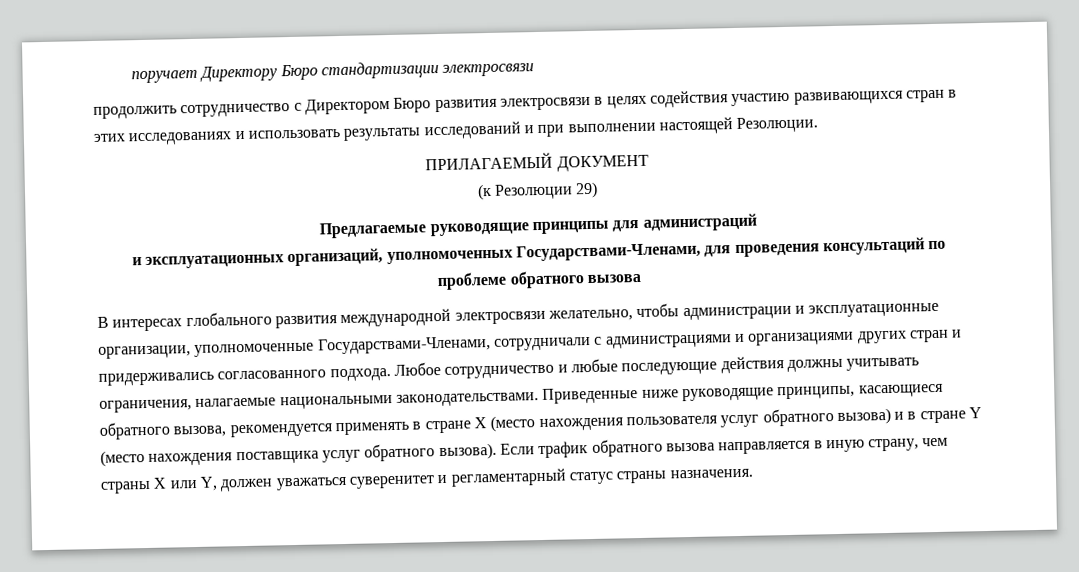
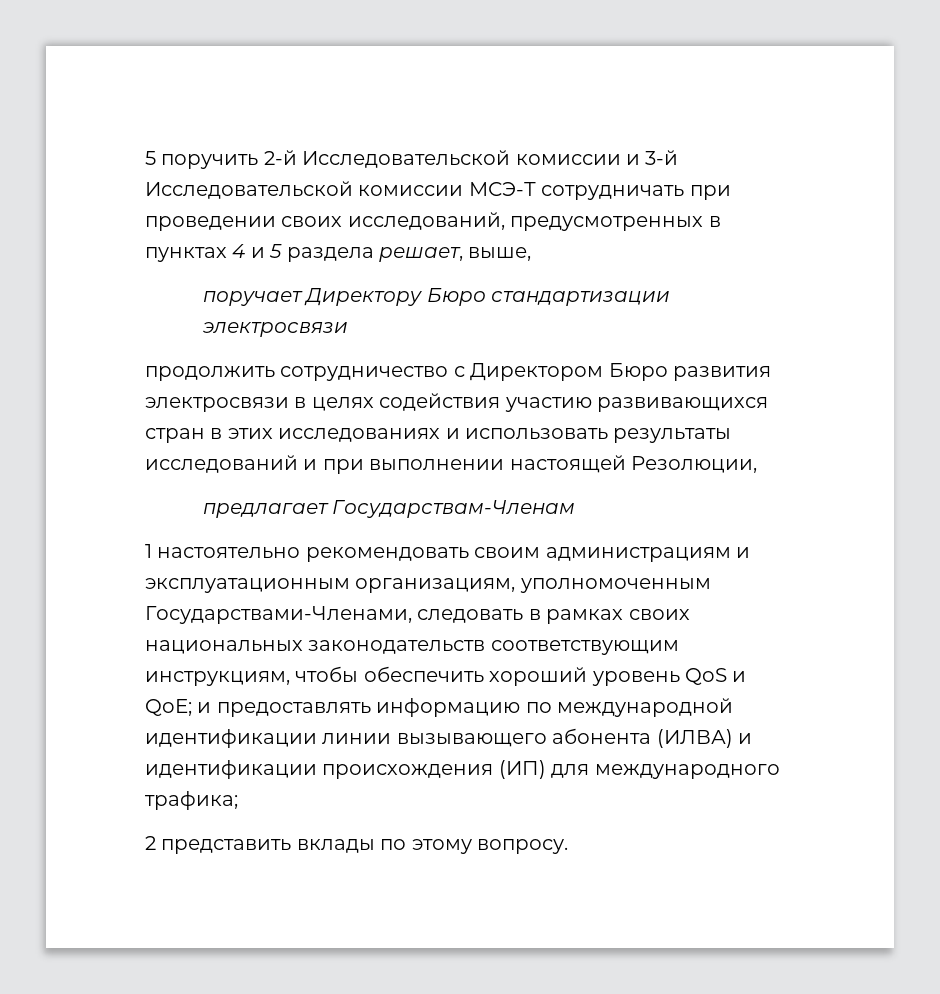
(130, 76) none -> [145,150,679,169] [145,181,731,200] [145,212,721,231] [145,244,532,262] 5 поручить 2-й Исследовательской комиссии и 3-й Исследовательской комиссии МСЭ-Т сотрудничать при проведении своих исследований, предусмотренных в пунктах 4 и 5 раздела решает, выше, //
[736,116,819,133] [425,152,649,172] [476,181,599,201] [319,213,757,239] [131,237,947,269] [437,270,641,291] [97,302,940,332] [98,329,963,359] [98,356,920,386] [99,383,944,413] [99,407,983,440] [100,437,949,467] [100,468,753,494] Резолюции. // ПРИЛАГАЕМЫЙ ДОКУМЕНТ // (к Резолюции 29) // Предлагаемые руководящие принципы для администраций // и эксплуатационных организаций, уполномоченных Государствами-Членами, для проведения консультаций по проблеме обратного вызова // В интересах глобального развития международной электросвязи желательно, чтобы администрации и эксплуатационные организации, уполномоченные Государствами-Членами, сотрудничали с администрациями и организациями других стран и придерживались согласованного подхода. Любое сотрудничество и любые последующие действия должны учитывать ограничения, налагаемые национальными законодательствами. Приведенные ниже руководящие принципы, касающиеся обратного вызова, рекомендуется применять в стране Х (место нахождения пользователя услуг обратного вызова) и в стране Y (место нахождения поставщика услуг обратного вызова). Если трафик обратного вызова направляется в иную страну, чем страны Х или Y, должен уважаться суверенитет и регламентарный статус страны назначения. -> [631,456,757,473] [202,500,576,518] [145,544,750,562] [145,578,711,593] [145,606,690,624] [145,640,679,655] [145,666,747,686] [145,698,733,717] [145,728,752,748] [145,760,780,779] [145,791,238,810] [145,836,568,854] Резолюции, // предлагает Государствам-Членам // 1 настоятельно рекомендовать своим администрациям и эксплуатационным организациям, уполномоченным Государствами-Членами, следовать в рамках своих национальных законодательств соответствующим инструкциям, чтобы обеспечить хороший уровень QoS и QoE; и предоставлять информацию по международной идентификации линии вызывающего абонента (ИЛВА) и идентификации происхождения (ИП) для международного трафика; // 2 представить вклады по этому вопросу.

